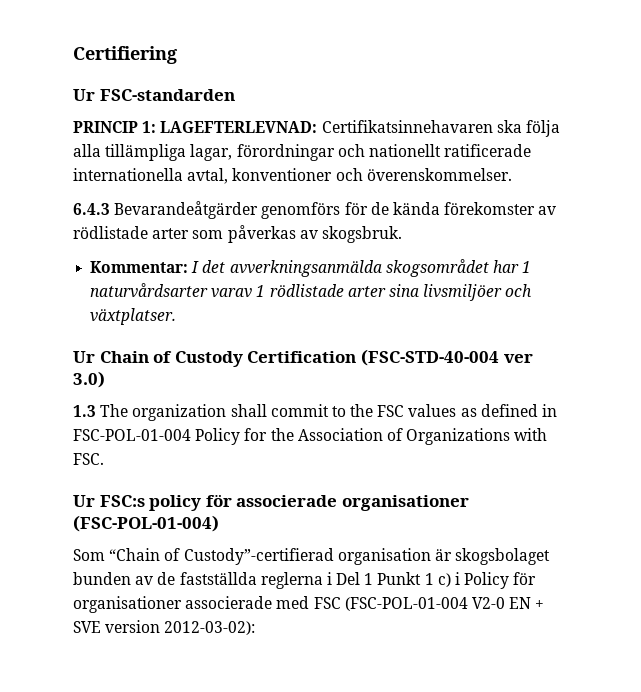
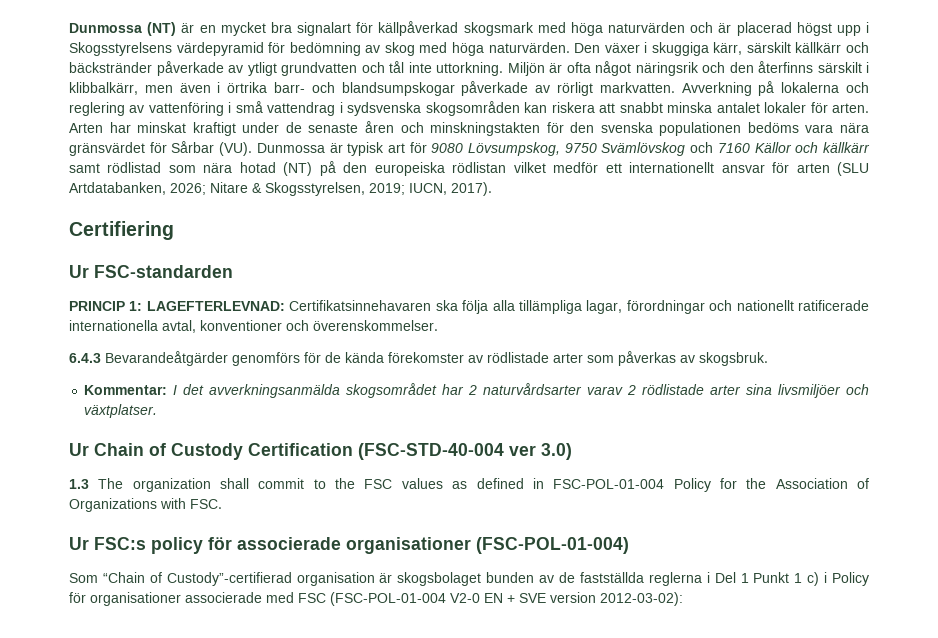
(73, 55) none -> [69,21,869,36] [69,42,869,56] [69,61,869,76] [69,81,869,96] [69,101,870,116] [69,121,869,136] [69,141,871,156] [69,161,870,176] [69,182,492,196] Dunmossa (NT) är en mycket bra signalart för källpåverkad skogsmark med höga naturvärden och är placerad högst upp i Skogsstyrelsens värdepyramid för bedömning av skog med höga naturvärden. Den växer i skuggiga kärr, särskilt källkärr och bäckstränder påverkade av ytligt grundvatten och tål inte uttorkning. Miljön är ofta något näringsrik och den återfinns särskilt i klibbalkärr, men även i örtrika barr- och blandsumpskogar påverkade av rörligt markvatten. Avverkning på lokalerna och reglering av vattenföring i små vattendrag i sydsvenska skogsområden kan riskera att snabbt minska antalet lokaler för arten. Arten har minskat kraftigt under de senaste åren och minskningstakten för den svenska populationen bedöms vara nära gränsvärdet för Sårbar (VU). Dunmossa är typisk art för 9080 Lövsumpskog, 9750 Svämlövskog och 7160 Källor och källkärr samt rödlistad som nära hotad (NT) på den europeiska rödlistan vilket medför ett internationellt ansvar för arten (SLU Artdatabanken, 2026; Nitare & Skogsstyrelsen, 2019; IUCN, 2017). //
[522,261,532,273] 1 -> [468,385,478,395] 2
[256,285,266,297] 1 -> [627,385,637,395] 2

